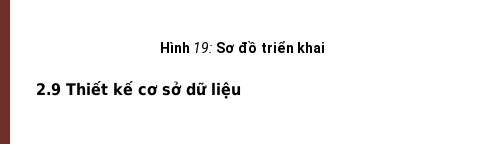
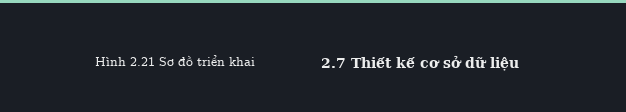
[193,42,213,53] 19: -> [129,57,155,66] 2.21
[36,83,61,96] 2.9 -> [321,58,346,68] 2.7

